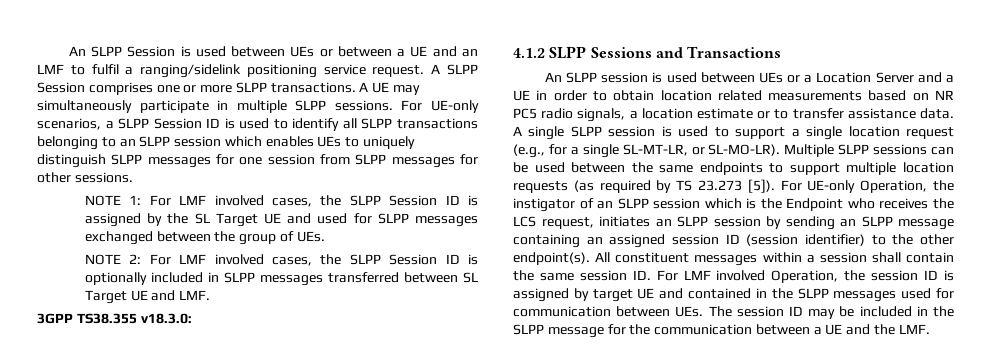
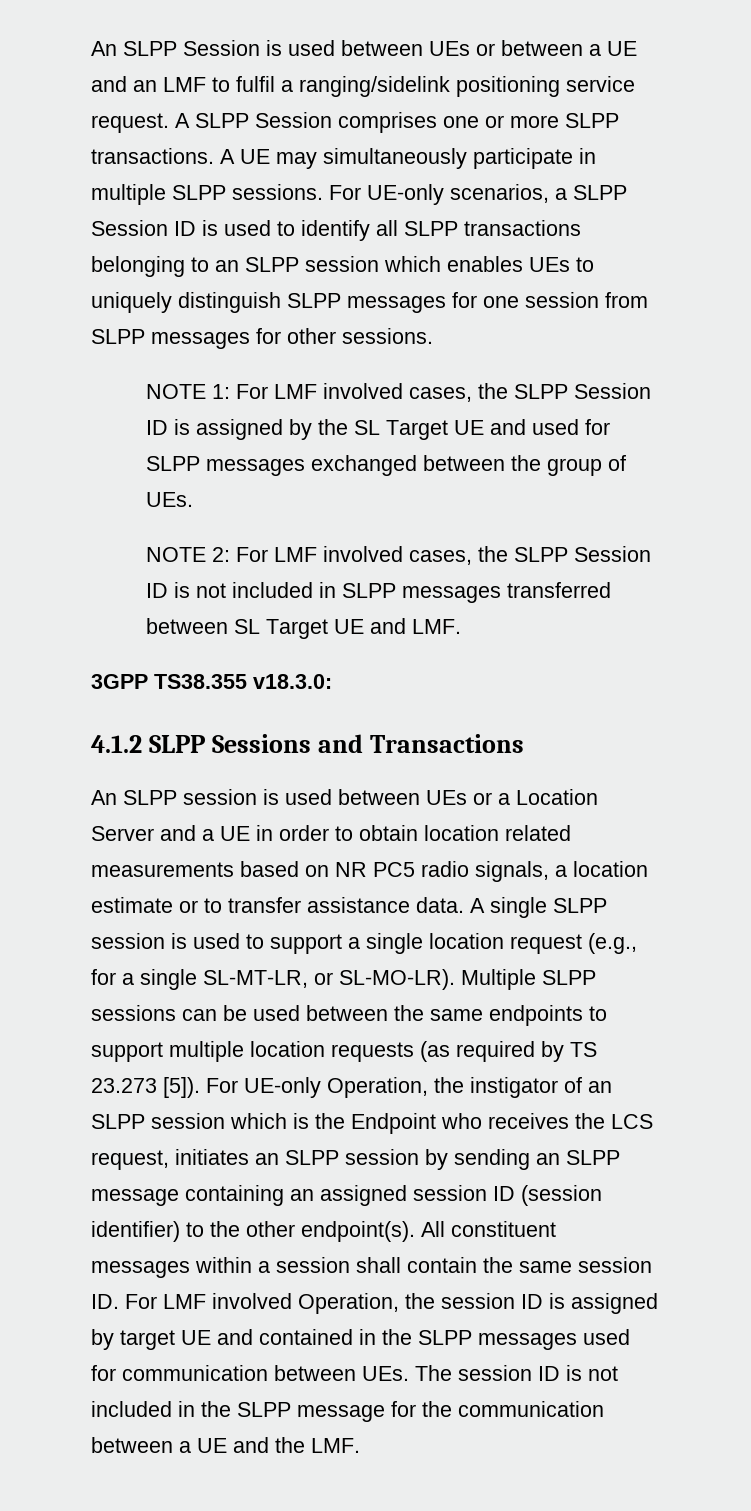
[84,272,147,285] optionally -> [196,583,227,598] not
[808,306,855,319] may be -> [566,1365,618,1381] is not

